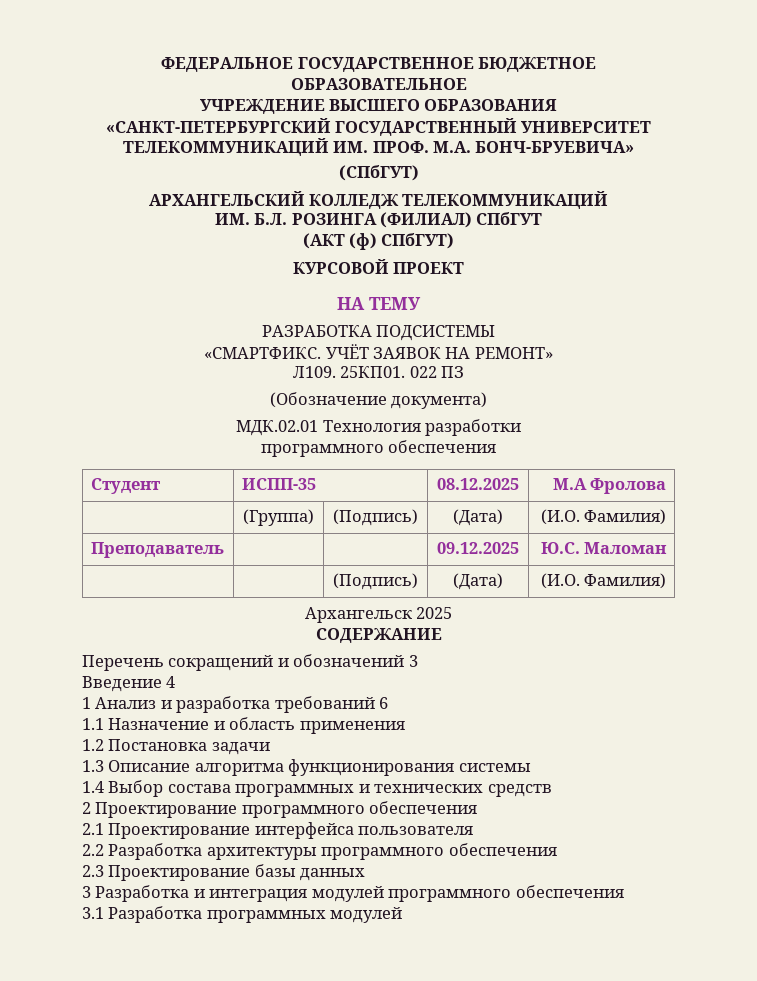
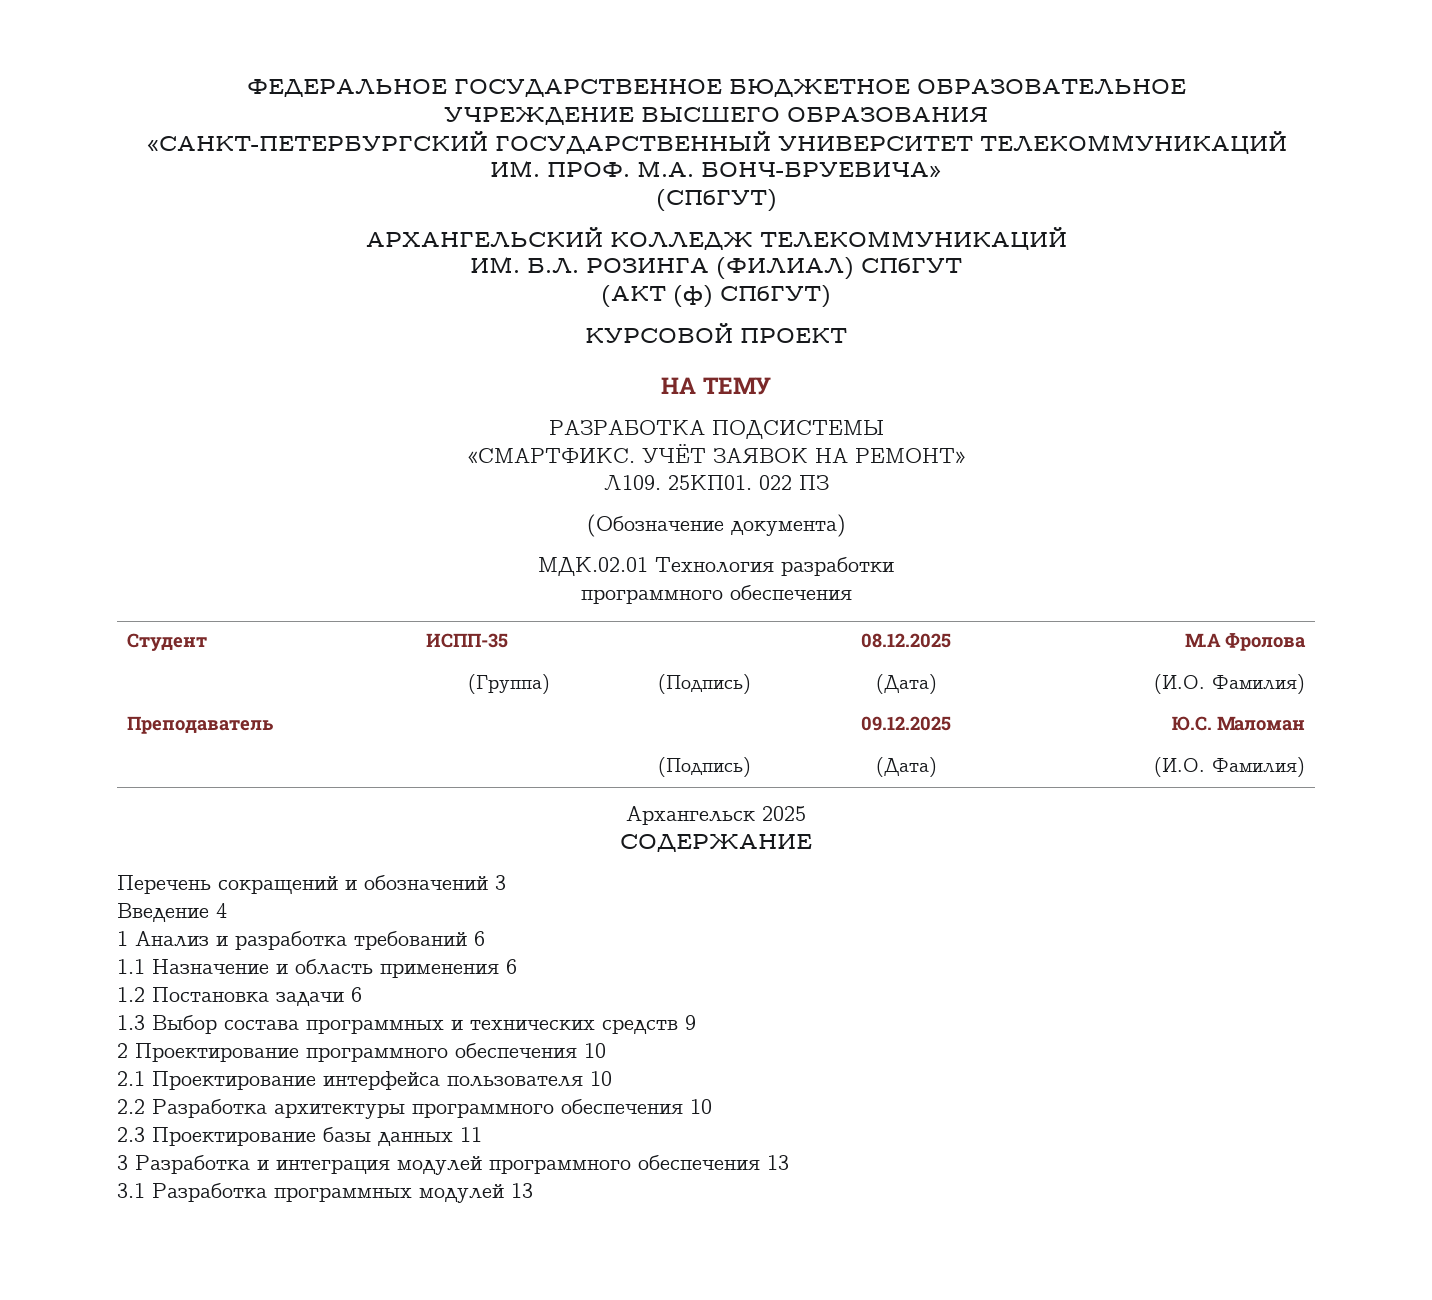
(405, 727) none -> [506,959,517,974] 6
(270, 748) none -> [351,987,362,1002] 6
[108,759,531,776] [82,781,104,793] Описание алгоритма функционирования системы // 1.4 -> (145, 1022) none
(552, 790) none -> [685,1015,696,1030] 9
(478, 807) none -> [584,1043,606,1058] 10
(474, 830) none -> [590,1071,612,1086] 10
(557, 849) none -> [690,1099,712,1114] 10
(366, 874) none -> [460,1127,482,1142] 11
(624, 891) none -> [767,1155,789,1170] 13
(403, 915) none -> [511,1183,533,1198] 13

